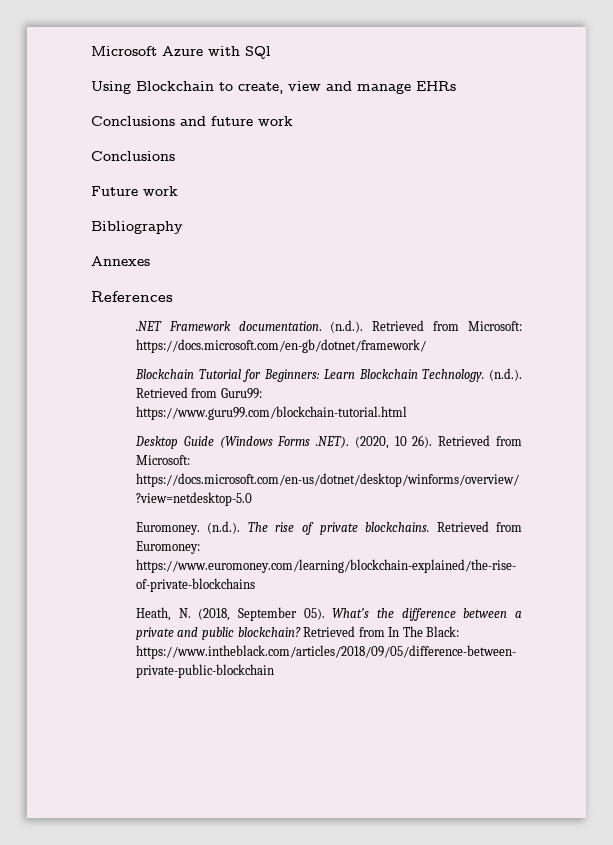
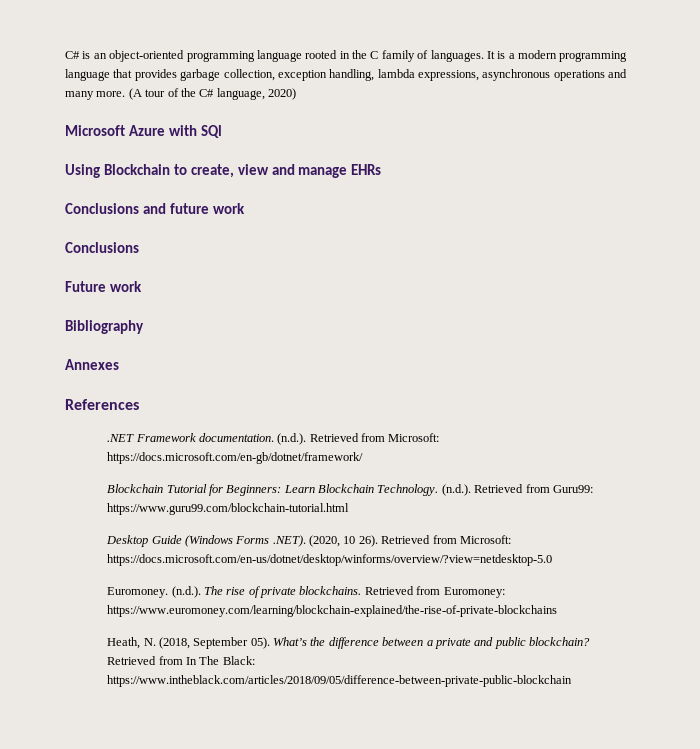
(91, 51) none -> [65,50,628,62] [65,69,628,81] [65,88,296,100] C# is an object-oriented programming language rooted in the C family of languages. It is a modern programming language that provides garbage collection, exception handling, lambda expressions, asynchronous operations and many more. (A tour of the C# language, 2020) //

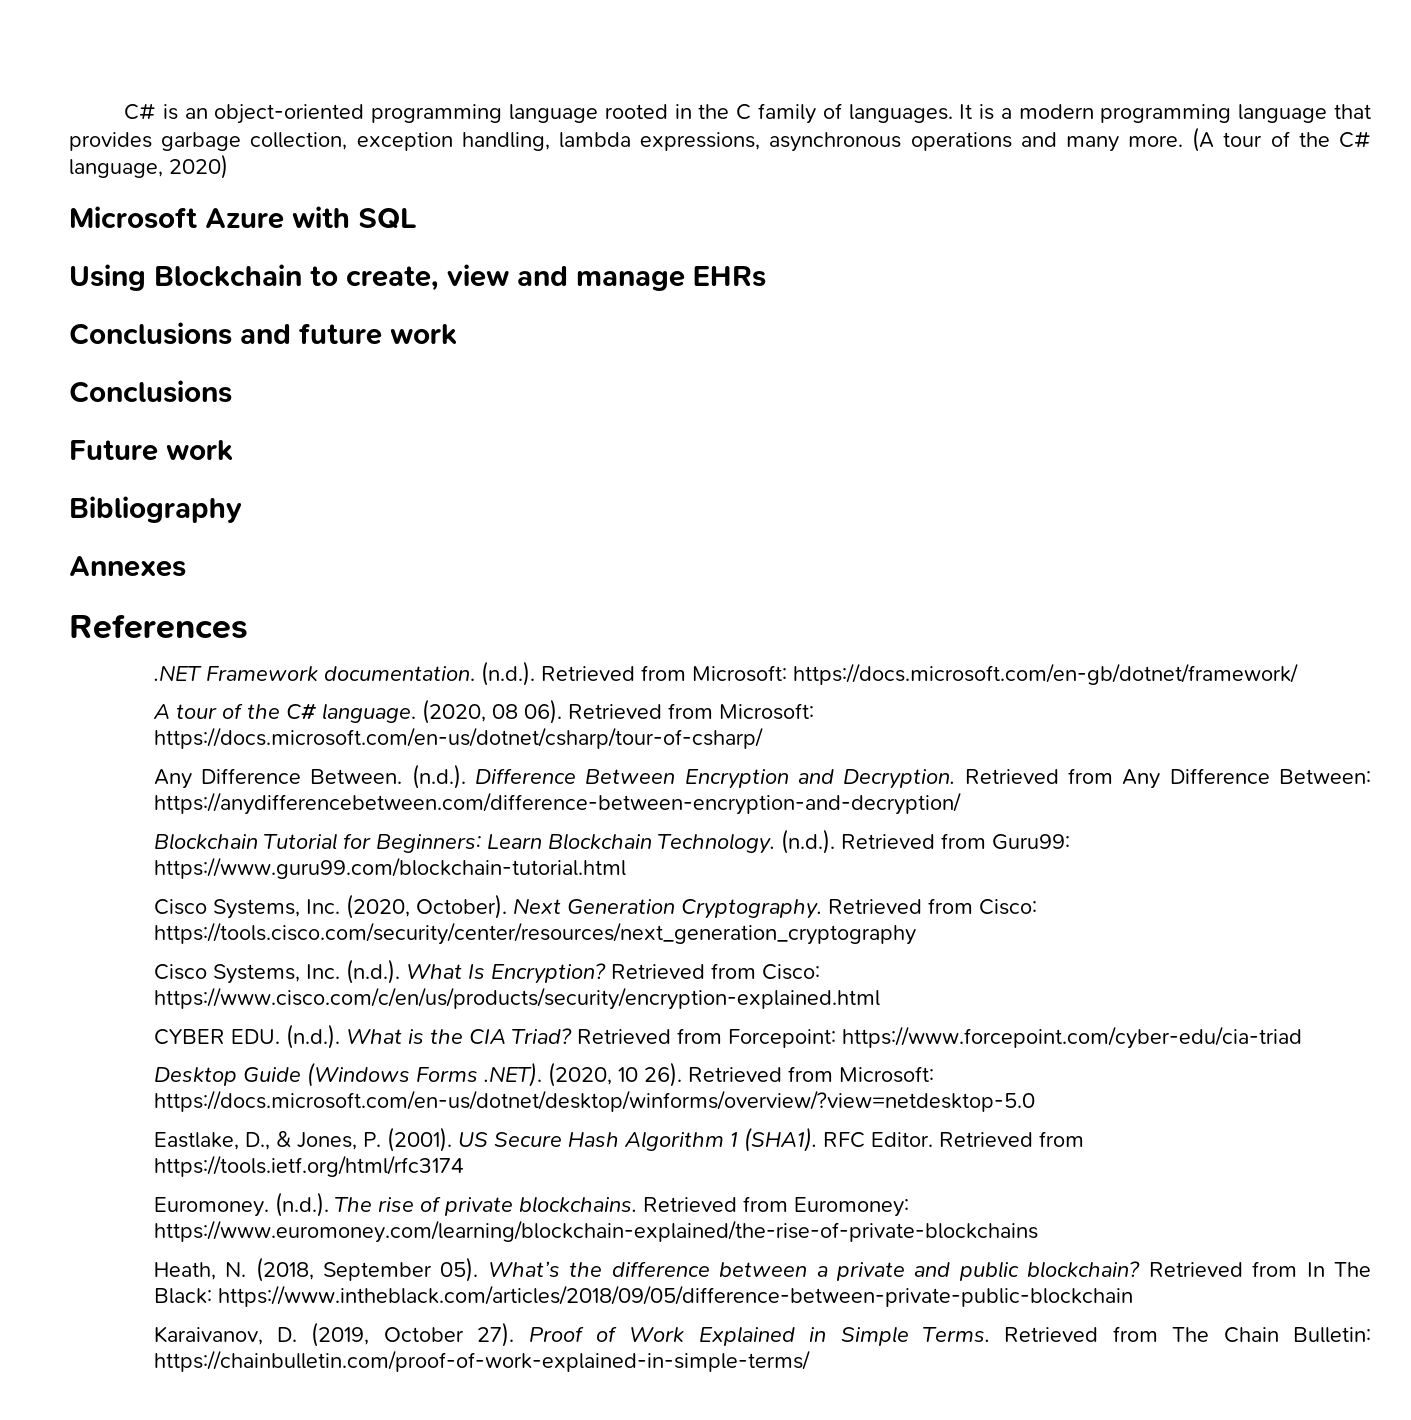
[200,125,222,138] SQl -> [358,208,416,229] SQL
(364, 458) none -> [152,699,814,724] [153,727,763,749] [153,764,1371,789] [153,792,961,815] // A tour of the C# language. (2020, 08 06). Retrieved from Microsoft: https://docs.microsoft.com/en-us/dotnet/csharp/tour-of-csharp/ // Any Difference Between. (n.d.). Difference Between Encryption and Decryption. Retrieved from Any Difference Between: https://anydifferencebetween.com/difference-between-encryption-and-decryption/
(350, 509) none -> [153,894,1037,919] [153,922,916,945] [153,959,820,984] [153,987,880,1010] [153,1024,1302,1049] // Cisco Systems, Inc. (2020, October). Next Generation Cryptography. Retrieved from Cisco: https://tools.cisco.com/security/center/resources/next_generation_cryptography // Cisco Systems, Inc. (n.d.). What Is Encryption? Retrieved from Cisco: https://www.cisco.com/c/en/us/products/security/encryption-explained.html // CYBER EDU. (n.d.). What is the CIA Triad? Retrieved from Forcepoint: https://www.forcepoint.com/cyber-edu/cia-triad
(553, 560) none -> [153,1127,1084,1152] [153,1155,464,1177] // Eastlake, D., & Jones, P. (2001). US Secure Hash Algorithm 1 (SHA1). RFC Editor. Retrieved from https://tools.ietf.org/html/rfc3174
(573, 681) none -> [153,1322,1371,1347] [153,1350,810,1372] // Karaivanov, D. (2019, October 27). Proof of Work Explained in Simple Terms. Retrieved from The Chain Bulletin: https://chainbulletin.com/proof-of-work-explained-in-simple-terms/

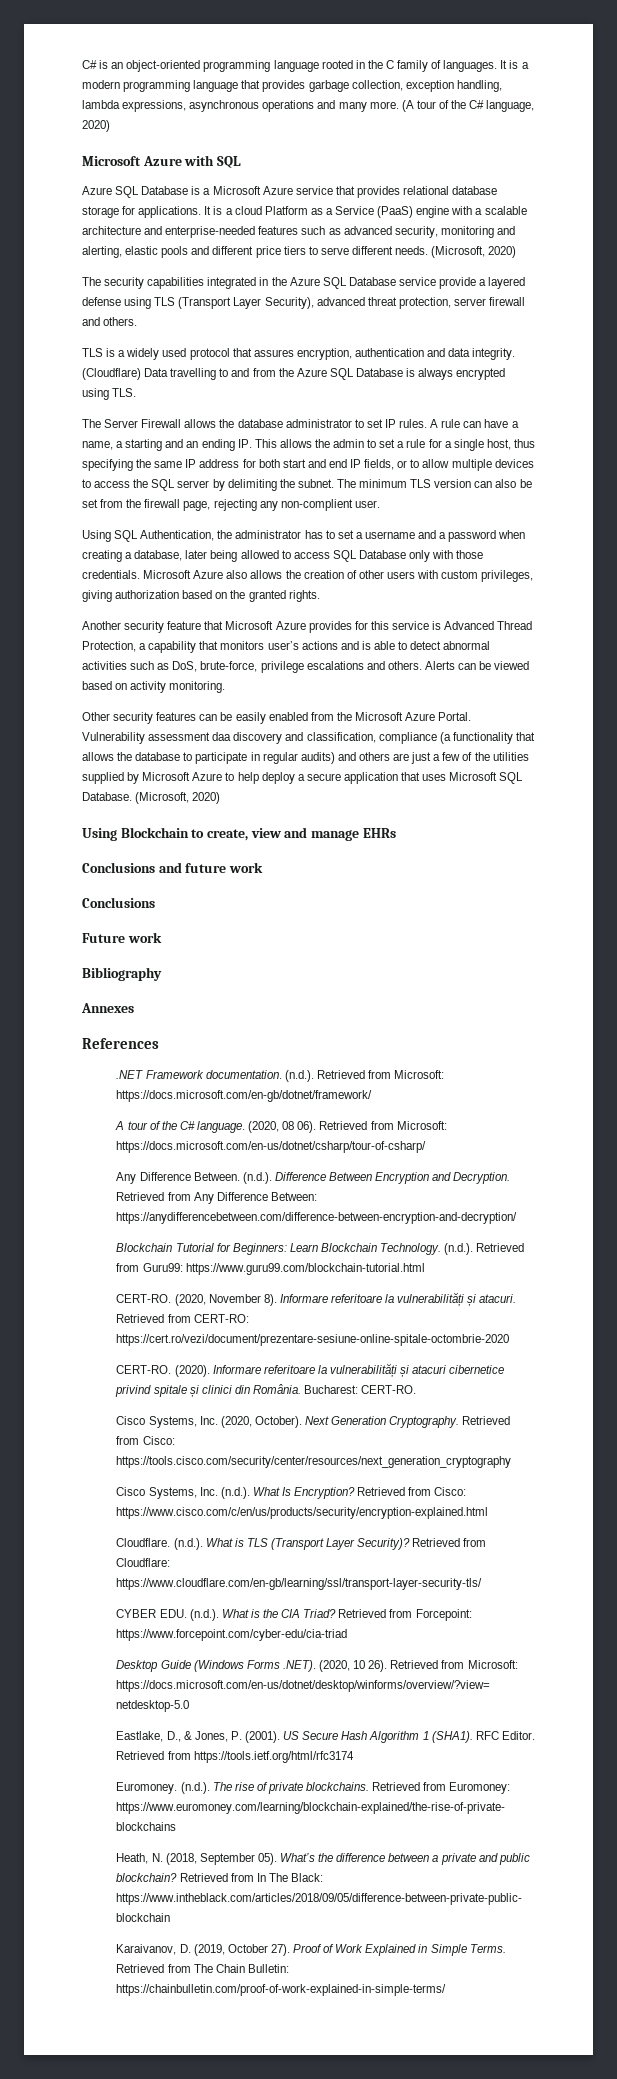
(416, 218) none -> [82,186,498,198] [82,206,527,218] [82,226,515,238] [82,246,517,258] [82,277,526,289] [82,297,526,309] [82,317,138,326] [82,348,516,360] [82,368,506,380] [82,388,137,400] [82,419,519,428] [82,439,535,451] [82,459,534,471] [82,479,532,491] [82,499,380,511] [82,530,526,542] [82,550,484,562] [82,570,534,582] [82,590,320,602] [82,621,533,633] [82,641,491,653] [82,661,530,673] [82,681,226,693] [82,712,472,724] [82,732,535,744] [82,752,529,764] [82,772,524,784] [82,792,221,804] // Azure SQL Database is a Microsoft Azure service that provides relational database storage for applications. It is a cloud Platform as a Service (PaaS) engine with a scalable architecture and enterprise-needed features such as advanced security, monitoring and alerting, elastic pools and different price tiers to serve different needs. (Microsoft, 2020) // The security capabilities integrated in the Azure SQL Database service provide a layered defense using TLS (Transport Layer Security), advanced threat protection, server firewall and others. // TLS is a widely used protocol that assures encryption, authentication and data integrity. (Cloudflare) Data travelling to and from the Azure SQL Database is always encrypted using TLS. // The Server Firewall allows the database administrator to set IP rules. A rule can have a name, a starting and an ending IP. This allows the admin to set a rule for a single host, thus specifying the same IP address for both start and end IP fields, or to allow multiple devices to access the SQL server by delimiting the subnet. The minimum TLS version can also be set from the firewall page, rejecting any non-complient user. // Using SQL Authentication, the administrator has to set a username and a password when creating a database, later being allowed to access SQL Database only with those credentials. Microsoft Azure also allows the creation of other users with custom privileges, giving authorization based on the granted rights. // Another security feature that Microsoft Azure provides for this service is Advanced Thread Protection, a capability that monitors user’s actions and is able to detect abnormal activities such as DoS, brute-force, privilege escalations and others. Alerts can be viewed based on activity monitoring. // Other security features can be easily enabled from the Microsoft Azure Portal. Vulnerability assessment daa discovery and classification, compliance (a functionality that allows the database to participate in regular audits) and others are just a few of the utilities supplied by Microsoft Azure to help deploy a secure application that uses Microsoft SQL Database. (Microsoft, 2020)
(626, 868) none -> [116,1292,517,1306] [116,1314,249,1323] [116,1334,510,1346] [116,1363,505,1377] [115,1384,417,1397] // CERT-RO. (2020, November 8). Informare referitoare la vulnerabilități și atacuri. Retrieved from CERT-RO: https://cert.ro/vezi/document/prezentare-sesiune-online-spitale-octombrie-2020 // CERT-RO. (2020). Informare referitoare la vulnerabilități și atacuri cibernetice privind spitale și clinici din România. Bucharest: CERT-RO.
(880, 998) none -> [116,1538,487,1550] [116,1558,171,1567] [116,1578,483,1590] // Cloudflare. (n.d.). What is TLS (Transport Layer Security)? Retrieved from Cloudflare: https://www.cloudflare.com/en-gb/learning/ssl/transport-layer-security-tls/

